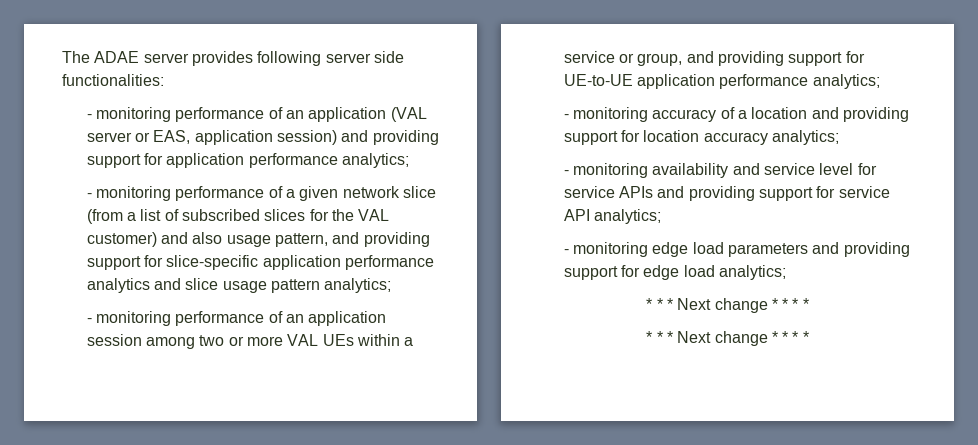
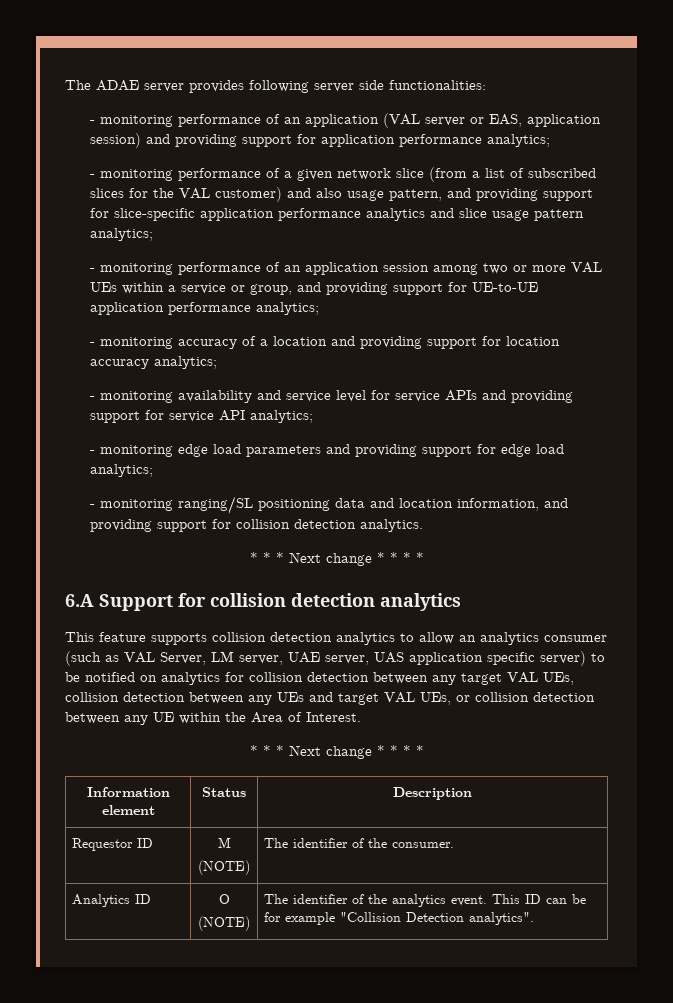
[646,298,809,313] [646,331,809,346] // * * * Next change * * * * // * * * Next change * * * * -> [89,496,568,514] [89,519,423,532] [249,552,424,566] [65,593,461,611] [65,632,607,645] [65,651,605,666] [65,672,574,685] [65,692,595,705] [65,712,361,725] [249,745,424,759] [86,787,170,797] [101,805,155,815] [202,787,246,797] [393,787,472,800] [72,838,154,851] [217,837,231,848] [198,860,250,875] [264,838,455,848] [72,894,152,907] [218,894,230,904] [198,916,250,931] [264,894,587,907] [264,912,535,925] // - monitoring ranging/SL positioning data and location information, and providing support for collision detection analytics. // * * * Next change * * * * // 6.A Support for collision detection analytics // This feature supports collision detection analytics to allow an analytics consumer (such as VAL Server, LM server, UAE server, UAS application specific server) to be notified on analytics for collision detection between any target VAL UEs, collision detection between any UEs and target VAL UEs, or collision detection between any UE within the Area of Interest. // * * * Next change * * * * // Information element | Status | Description // Requestor ID | M // (NOTE) | The identifier of the consumer. // Analytics ID | O // (NOTE) | The identifier of the analytics event. This ID can be for example "Collision Detection analytics".

